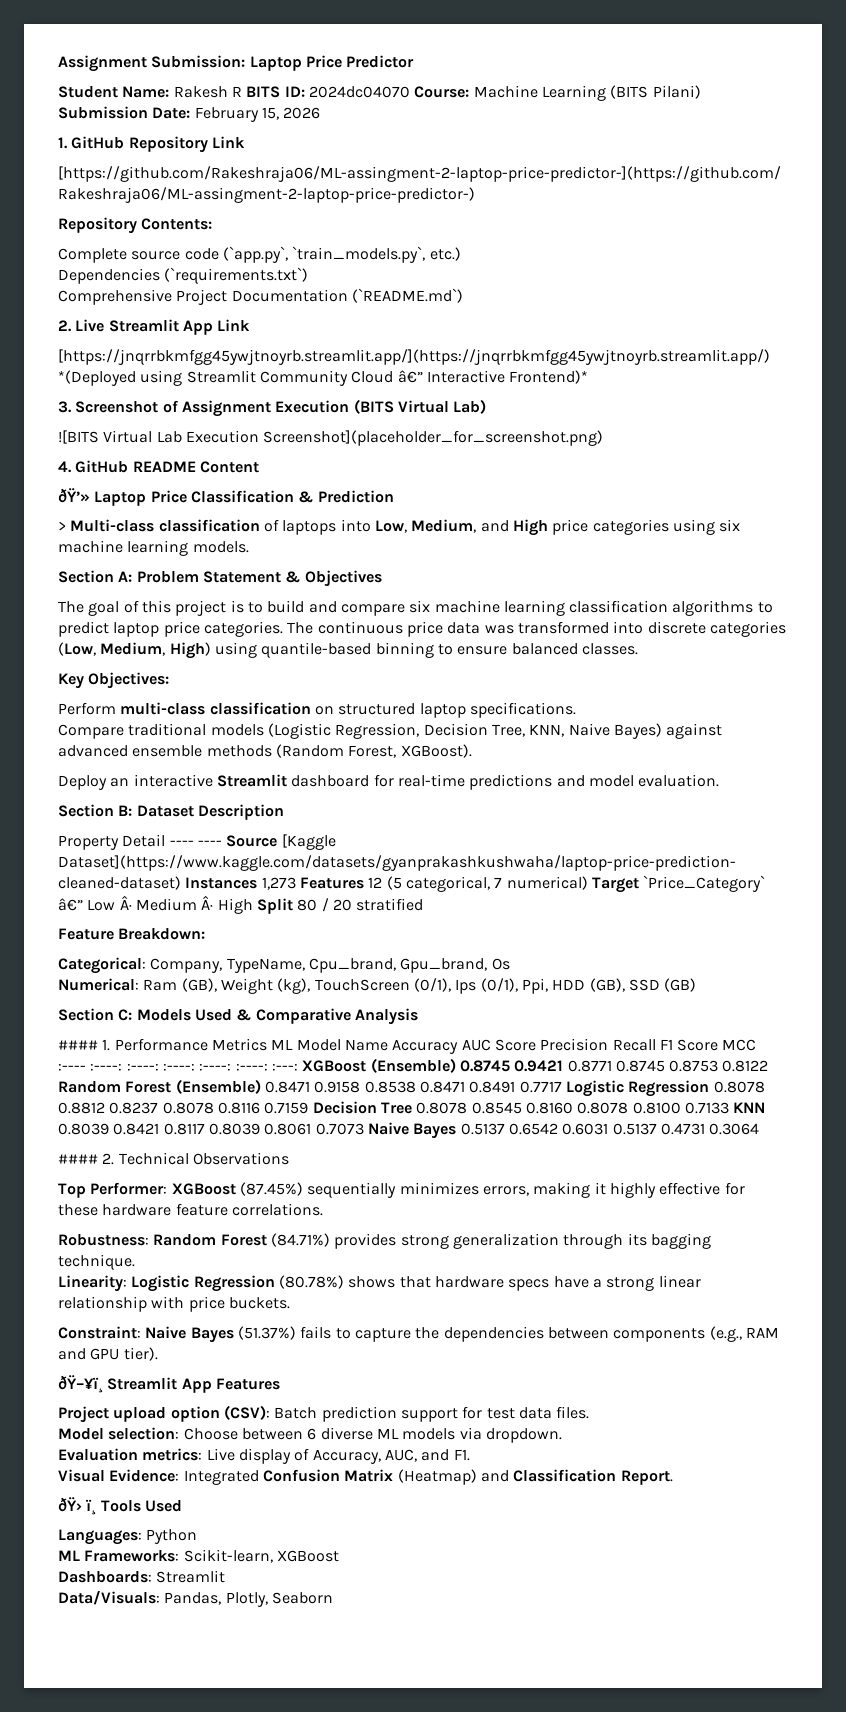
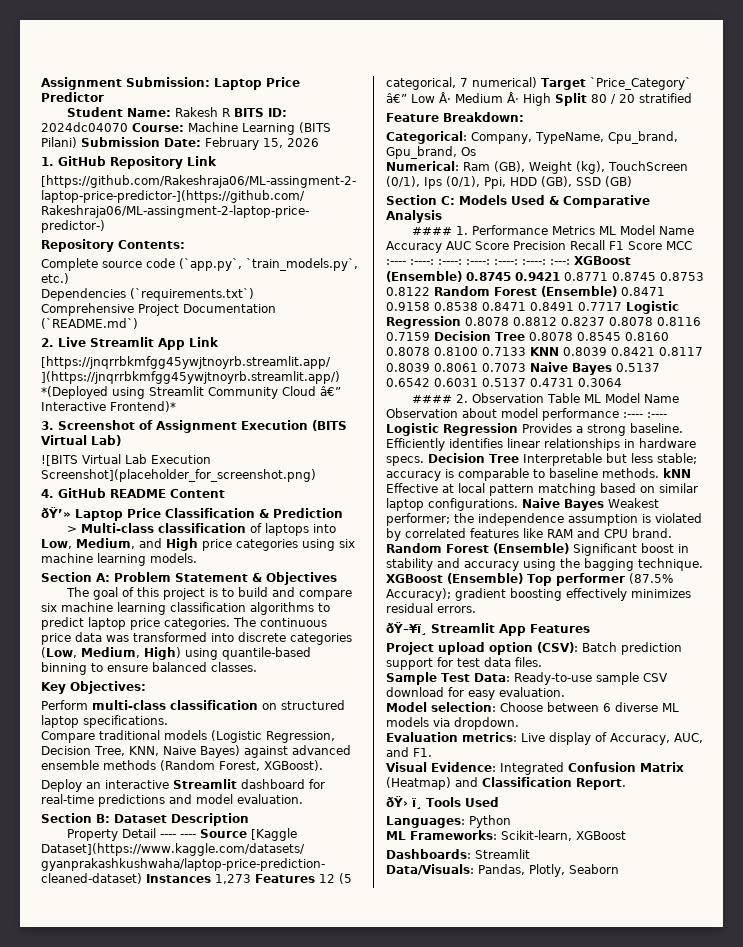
[118,1152,289,1165] [58,1182,745,1198] [58,1203,323,1216] [58,1233,711,1249] [58,1254,135,1270] [58,1275,701,1292] [58,1296,290,1312] [58,1326,779,1343] [58,1347,158,1361] Technical Observations // Top Performer: XGBoost (87.45%) sequentially minimizes errors, making it highly effective for these hardware feature correlations. // Robustness: Random Forest (84.71%) provides strong generalization through its bagging technique. // Linearity: Logistic Regression (80.78%) shows that hardware specs have a strong linear relationship with price buckets. // Constraint: Naive Bayes (51.37%) fails to capture the dependencies between components (e.g., RAM and GPU tier). -> [472,393,680,403] [386,408,667,421] [386,423,683,436] [386,438,696,451] [386,453,697,466] [386,468,691,481] [386,483,698,496] [386,498,659,511] [386,513,702,526] [386,528,672,541] [386,543,689,556] [386,558,703,571] [386,573,673,586] [386,588,691,601] [386,603,476,613] Observation Table ML Model Name Observation about model performance :---- :---- Logistic Regression Provides a strong baseline. Efficiently identifies linear relationships in hardware specs. Decision Tree Interpretable but less stable; accuracy is comparable to baseline methods. kNN Effective at local pattern matching based on similar laptop configurations. Naive Bayes Weakest performer; the independence assumption is violated by correlated features like RAM and CPU brand. Random Forest (Ensemble) Significant boost in stability and accuracy using the bagging technique. XGBoost (Ensemble) Top performer (87.5% Accuracy); gradient boosting effectively minimizes residual errors.
(590, 1412) none -> [386,672,668,685] [386,687,565,700] // Sample Test Data: Ready-to-use sample CSV download for easy evaluation.

